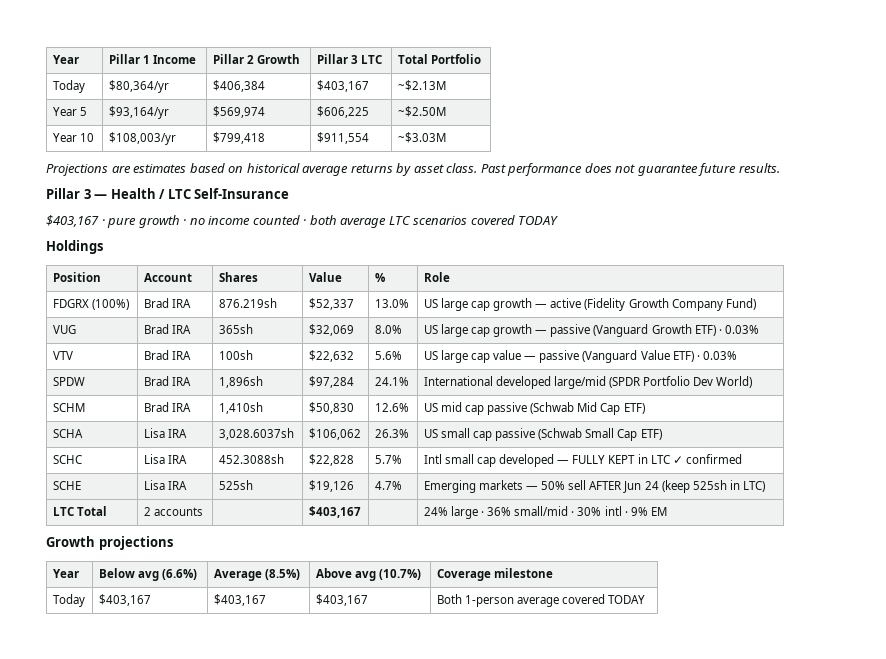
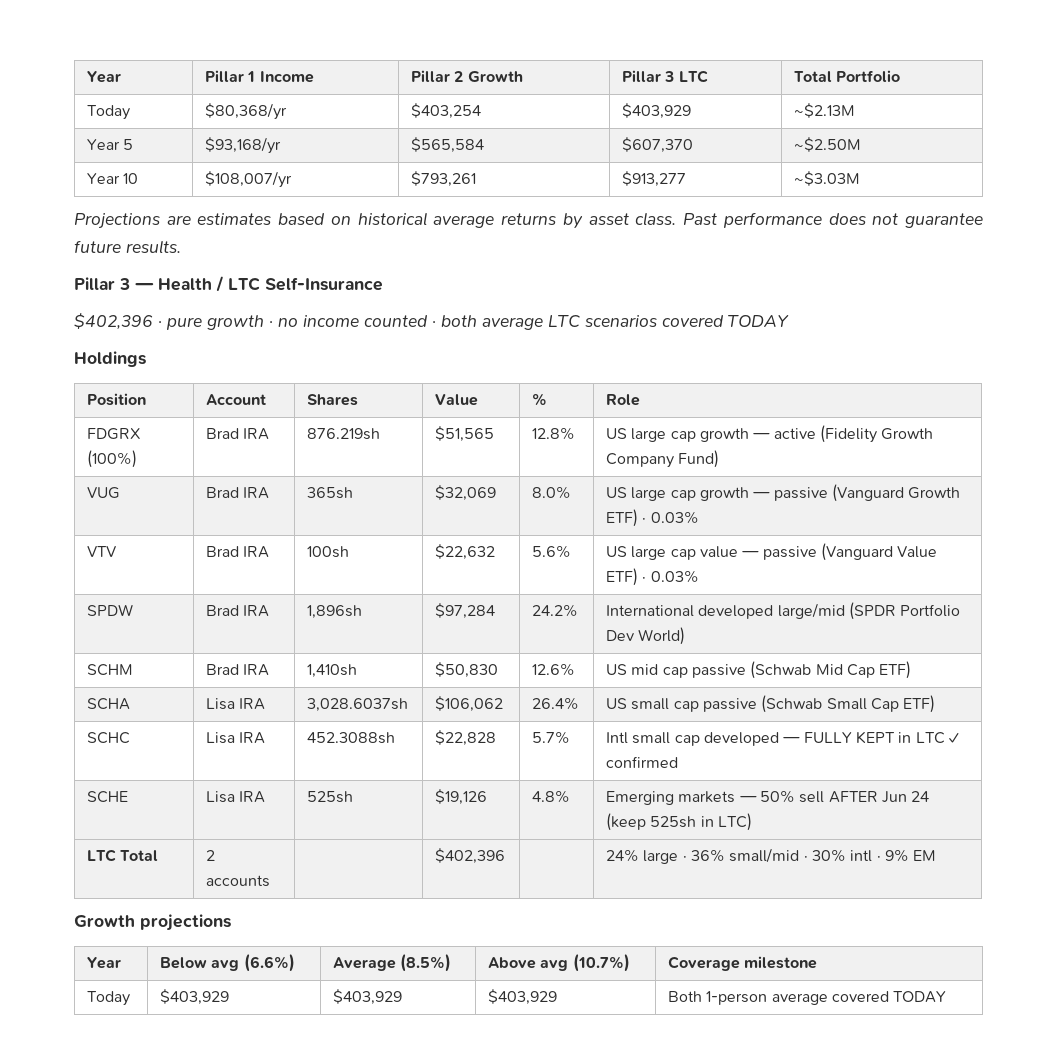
[108,80,169,93] [212,80,265,92] [316,80,369,92] $80,364/yr | $406,384 | $403,167 -> [205,103,288,120] [411,103,482,119] [622,103,692,119] $80,368/yr | $403,254 | $403,929
[108,106,169,119] [212,106,265,118] [316,106,369,118] $93,164/yr | $569,974 | $606,225 -> [205,137,282,154] [411,137,485,153] [622,137,694,153] $93,168/yr | $565,584 | $607,370
[108,132,176,145] [212,132,265,144] [316,132,369,144] $108,003/yr | $799,418 | $911,554 -> [205,171,293,188] [411,171,477,187] [622,171,687,187] $108,007/yr | $793,261 | $913,277
[46,215,99,227] $403,167 -> [74,313,153,330] $402,396
[308,298,354,310] [374,299,409,308] $52,337 | 13.0% -> [435,426,495,442] [532,427,576,440] $51,565 | 12.8%
[374,377,409,386] 24.1% -> [532,604,579,617] 24.2%
[374,429,409,438] 26.3% -> [532,697,580,710] 26.4%
[374,481,402,490] 4.7% -> [532,790,571,803] 4.8%
[308,506,361,518] $403,167 -> [435,848,506,864] $402,396
[98,594,151,606] [213,594,266,606] [315,594,368,606] $403,167 | $403,167 | $403,167 -> [160,989,230,1005] [333,989,403,1005] [488,989,558,1005] $403,929 | $403,929 | $403,929

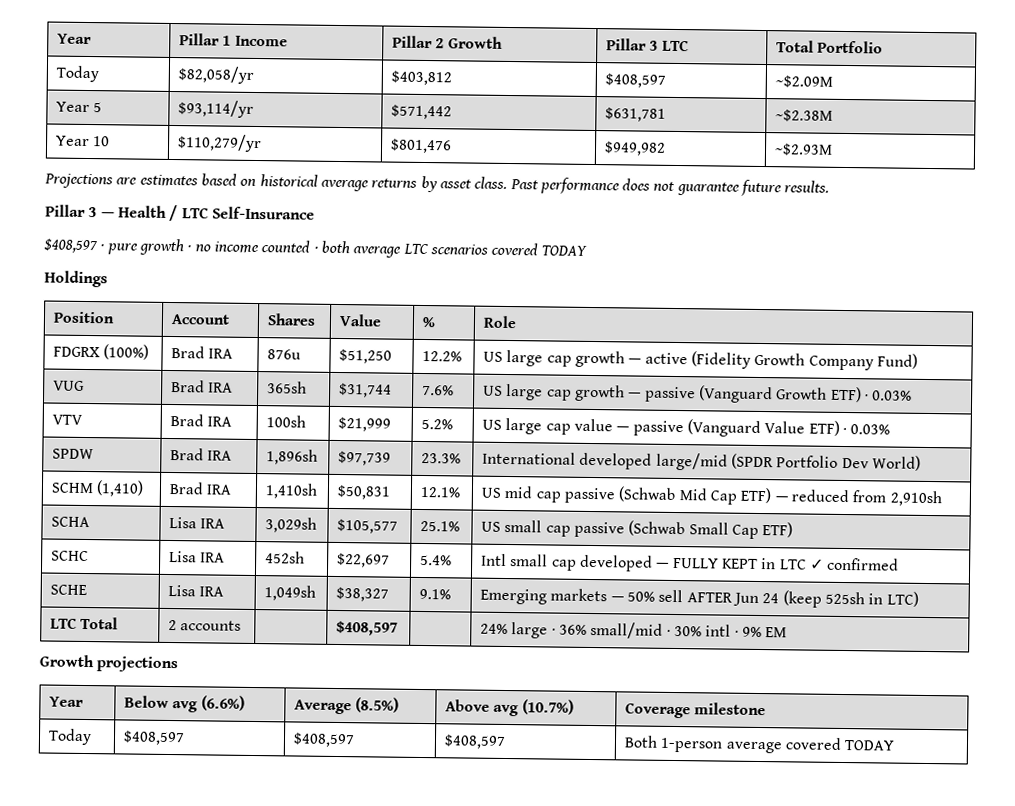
[205,103,288,120] [411,103,482,119] [622,103,692,119] [794,103,856,118] [87,139,134,150] [205,137,282,154] [411,137,485,153] [622,137,694,153] [794,137,862,152] [87,173,139,184] [205,171,293,188] [411,171,477,187] [622,171,687,187] [794,171,861,186] $80,368/yr | $403,254 | $403,929 | ~$2.13M // Year 5 | $93,168/yr | $565,584 | $607,370 | ~$2.50M // Year 10 | $108,007/yr | $793,261 | $913,277 | ~$3.03M -> [178,66,255,84] [391,70,453,86] [605,73,667,88] [775,75,834,88] [56,101,103,113] [178,100,255,118] [391,104,453,120] [605,107,667,122] [775,109,834,122] [56,135,111,147] [177,134,263,153] [390,138,453,154] [604,141,667,156] [774,143,834,156] $82,058/yr | $403,812 | $408,597 | ~$2.09M // Year 5 | $93,114/yr | $571,442 | $631,781 | ~$2.38M // Year 10 | $110,279/yr | $801,476 | $949,982 | ~$2.93M
[74,313,153,330] $402,396 -> [43,238,98,254] $408,597
[307,428,381,440] [435,426,495,442] [532,427,576,440] 876.219sh | $51,565 | 12.8% -> [267,349,302,360] [339,349,393,364] [422,350,463,362] 876u | $51,250 | 12.2%
[435,485,497,501] [532,486,572,499] $32,069 | 8.0% -> [339,383,393,398] [422,384,455,396] $31,744 | 7.6%
[435,544,496,560] [532,545,572,558] $22,632 | 5.6% -> [338,416,392,432] [421,418,454,430] $21,999 | 5.2%
[435,603,496,619] [532,604,579,617] $97,284 | 24.2% -> [338,450,392,466] [421,452,462,464] $97,739 | 23.3%
(134, 670) none -> [96,480,145,497] (1,410)
[435,662,499,678] [532,663,576,676] $50,830 | 12.6% -> [337,484,392,500] [420,486,461,498] $50,831 | 12.1%
(912, 670) none -> [774,489,942,507] — reduced from 2,910sh
[307,698,409,712] [435,696,504,712] [532,697,580,710] 3,028.6037sh | $106,062 | 26.4% -> [265,517,318,533] [337,518,399,534] [420,520,461,532] 3,029sh | $105,577 | 25.1%
[307,732,396,744] [435,730,497,746] [532,731,571,744] 452.3088sh | $22,828 | 5.7% -> [265,551,306,564] [337,552,391,568] [420,554,453,566] 452sh | $22,697 | 5.4%
[307,791,354,803] [435,789,488,805] [532,790,571,803] 525sh | $19,126 | 4.8% -> [264,585,317,601] [336,586,390,602] [419,588,452,600] 1,049sh | $38,327 | 9.1%
[435,848,506,864] $402,396 -> [336,620,399,636] $408,597
[160,989,230,1005] [333,989,403,1005] [488,989,558,1005] $403,929 | $403,929 | $403,929 -> [123,730,186,746] [293,732,356,748] [444,734,507,750] $408,597 | $408,597 | $408,597

